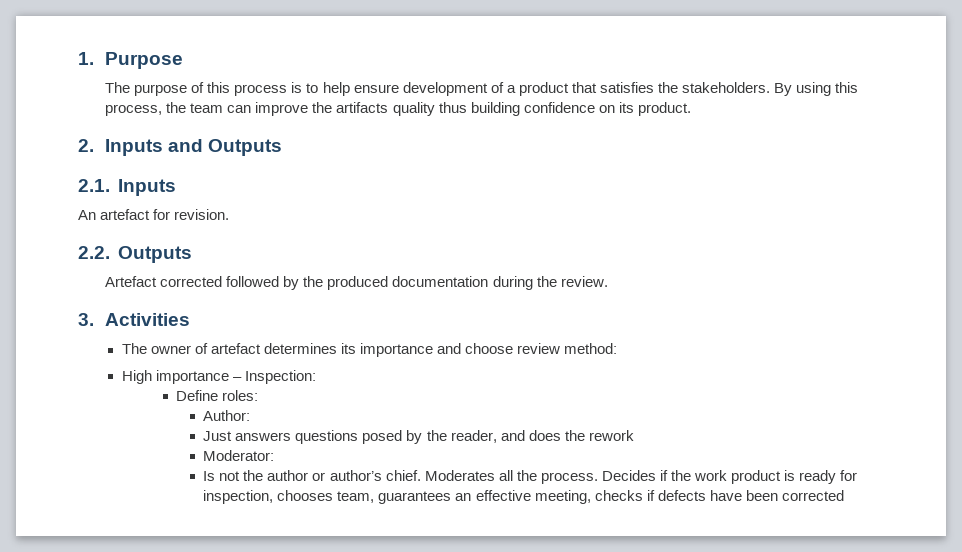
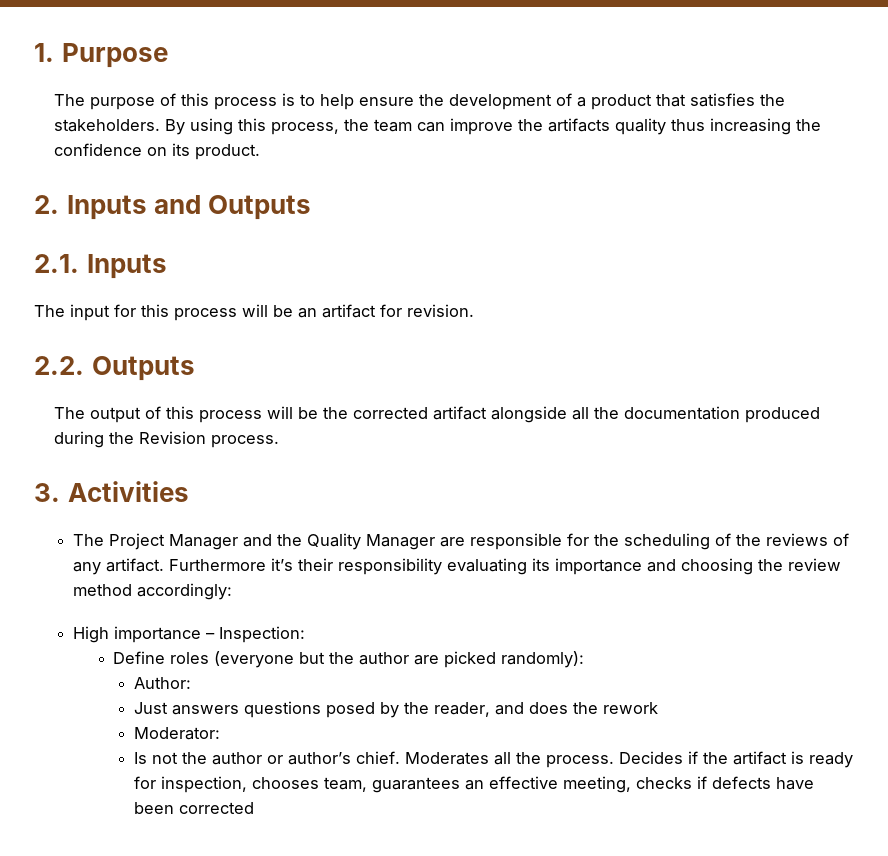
(399, 88) none -> [419,94,445,106] the
[470,102,520,116] building -> [710,118,822,135] increasing the
[78,209,230,220] [78,246,192,263] [105,276,608,290] [78,313,191,326] [121,343,618,357] An artefact for revision. // 2.2. Outputs // Artefact corrected followed by the produced documentation during the review. // 3. Activities // The owner of artefact determines its importance and choose review method: -> [34,304,474,321] [34,356,196,381] [54,406,821,423] [54,431,280,448] [34,481,190,502] [72,533,849,550] [72,558,841,575] [72,583,232,600] The input for this process will be an artifact for revision. // 2.2. Outputs // The output of this process will be the corrected artifact alongside all the documentation produced during the Revision process. // 3. Activities // The Project Manager and the Quality Manager are responsible for the scheduling of the reviews of any artifact. Furthermore it’s their responsibility evaluating its importance and choosing the review method accordingly:
[222,390,259,401] roles: -> [170,651,585,668] roles (everyone but the author are picked randomly):
[693,470,782,484] work product -> [732,751,787,765] artifact

